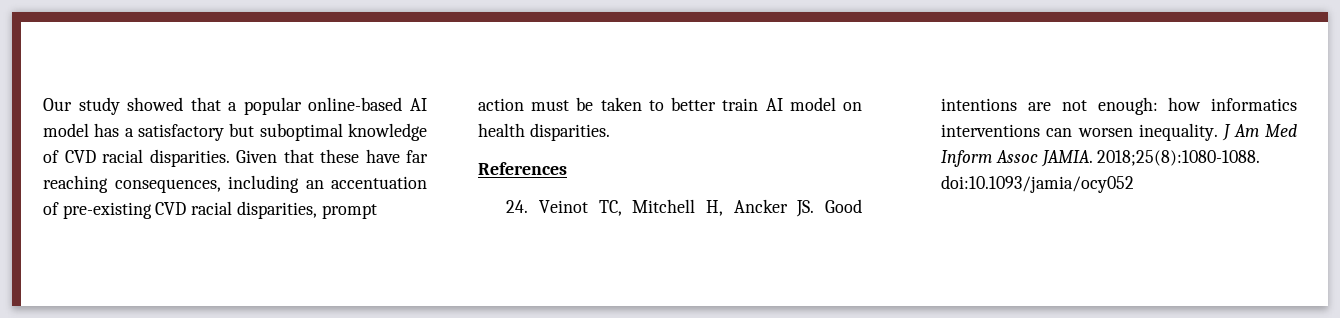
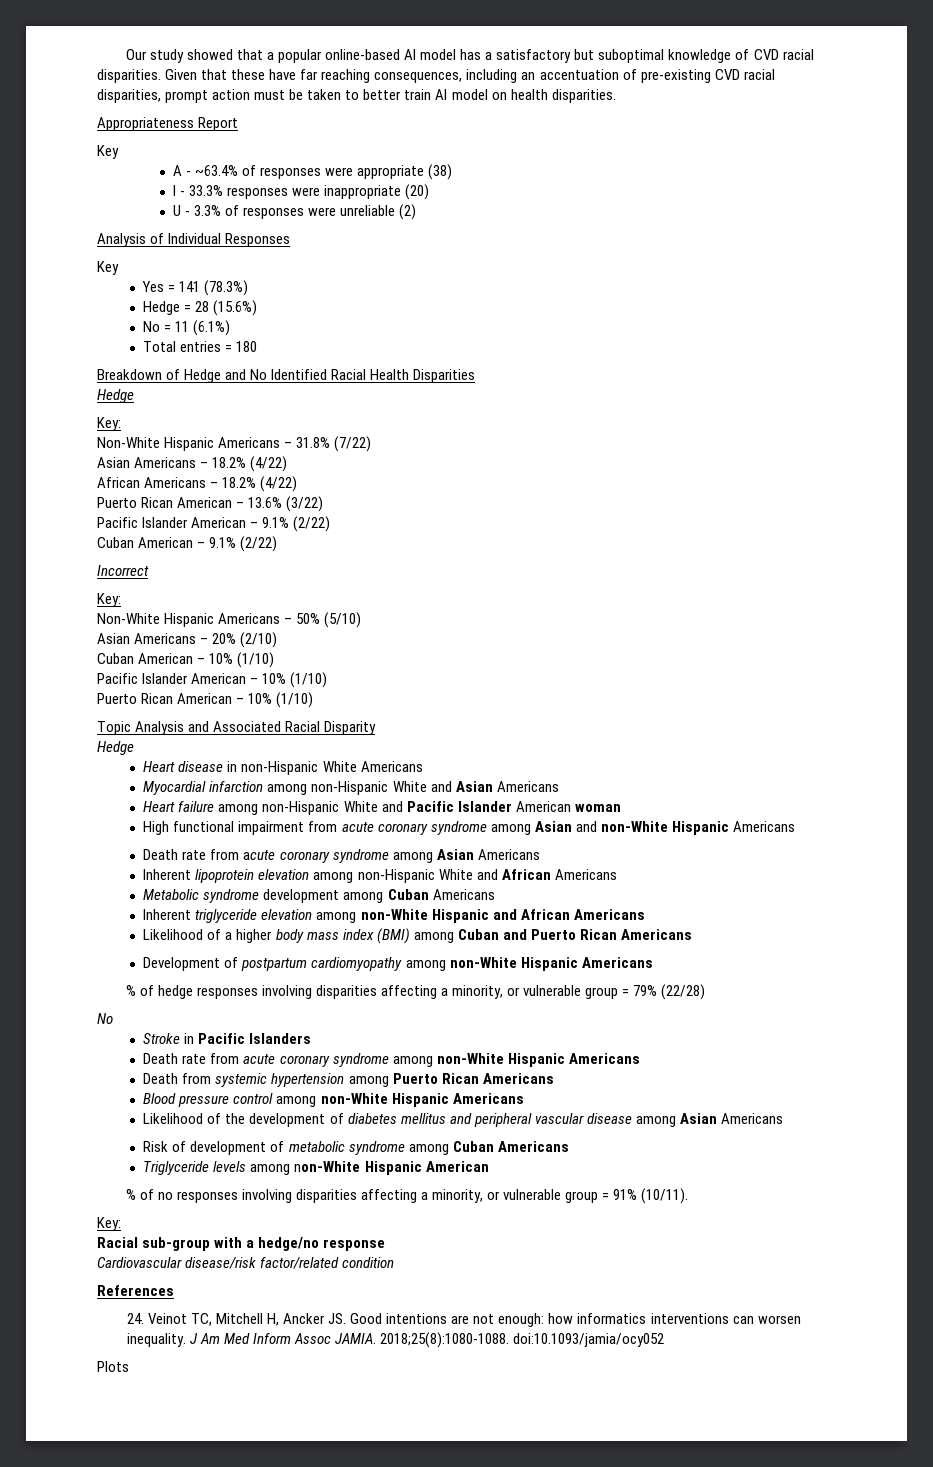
(610, 132) none -> [97,117,239,131] [97,145,119,159] [173,164,453,180] [173,184,430,200] [173,204,417,220] [97,233,291,247] [97,261,119,275] [142,280,249,296] [143,300,258,316] [143,320,231,336] [143,341,258,352] [97,369,476,383] [97,389,134,403] [97,417,121,431] [97,436,372,452] [97,456,288,472] [97,476,298,492] [97,496,324,512] [97,516,331,532] [97,536,278,552] [97,565,149,576] [97,593,121,607] [97,612,362,628] [97,632,278,648] [97,652,275,668] [97,672,328,688] [97,692,314,708] [97,721,377,735] [97,741,134,755] [143,761,423,775] [143,781,559,795] [143,801,621,815] [143,821,795,835] [143,849,540,863] [143,869,617,883] [143,889,495,903] [143,909,645,923] [143,928,692,944] [143,957,653,971] [125,984,706,1000] [97,1013,113,1024] [143,1033,312,1044] [143,1053,640,1067] [143,1073,554,1087] [143,1093,524,1107] [143,1113,783,1127] [143,1141,569,1155] [143,1161,489,1175] [125,1188,689,1204] [97,1217,121,1231] [97,1237,386,1251] [97,1257,395,1269] // Appropriateness Report // Key // A - ~63.4% of responses were appropriate (38) // I - 33.3% responses were inappropriate (20) // U - 3.3% of responses were unreliable (2) // Analysis of Individual Responses // Key // Yes = 141 (78.3%) // Hedge = 28 (15.6%) // No = 11 (6.1%) // Total entries = 180 // Breakdown of Hedge and No Identified Racial Health Disparities // Hedge // Key: // Non-White Hispanic Americans – 31.8% (7/22) // Asian Americans – 18.2% (4/22) // African Americans – 18.2% (4/22) // Puerto Rican American – 13.6% (3/22) // Pacific Islander American – 9.1% (2/22) // Cuban American – 9.1% (2/22) // Incorrect // Key: // Non-White Hispanic Americans – 50% (5/10) // Asian Americans – 20% (2/10) // Cuban American – 10% (1/10) // Pacific Islander American – 10% (1/10) // Puerto Rican American – 10% (1/10) // Topic Analysis and Associated Racial Disparity // Hedge // Heart disease in non-Hispanic White Americans // Myocardial infarction among non-Hispanic White and Asian Americans // Heart failure among non-Hispanic White and Pacific Islander American woman // High functional impairment from acute coronary syndrome among Asian and non-White Hispanic Americans // Death rate from acute coronary syndrome among Asian Americans // Inherent lipoprotein elevation among non-Hispanic White and African Americans // Metabolic syndrome development among Cuban Americans // Inherent triglyceride elevation among non-White Hispanic and African Americans // Likelihood of a higher body mass index (BMI) among Cuban and Puerto Rican Americans // Development of postpartum cardiomyopathy among non-White Hispanic Americans // % of hedge responses involving disparities affecting a minority, or vulnerable group = 79% (22/28) // No // Stroke in Pacific Islanders // Death rate from acute coronary syndrome among non-White Hispanic Americans // Death from systemic hypertension among Puerto Rican Americans // Blood pressure control among non-White Hispanic Americans // Likelihood of the development of diabetes mellitus and peripheral vascular disease among Asian Americans // Risk of development of metabolic syndrome among Cuban Americans // Triglyceride levels among non-White Hispanic American // % of no responses involving disparities affecting a minority, or vulnerable group = 91% (10/11). // Key: // Racial sub-group with a hedge/no response // Cardiovascular disease/risk factor/related condition
(1135, 184) none -> [97,1361,129,1372] // Plots

